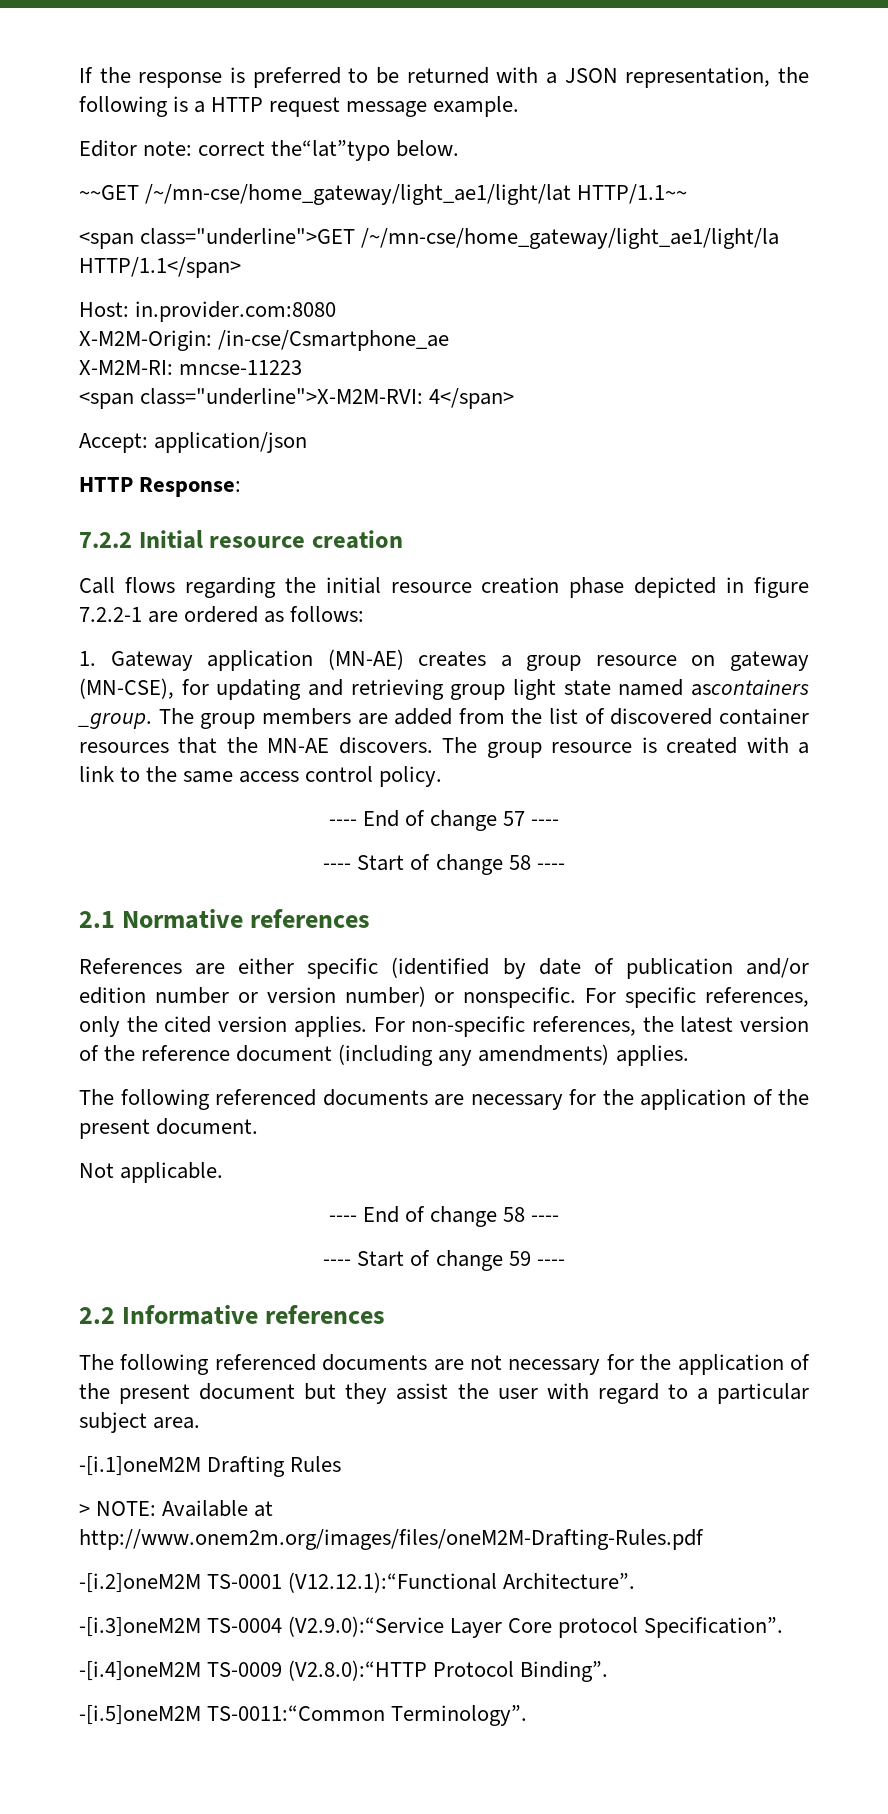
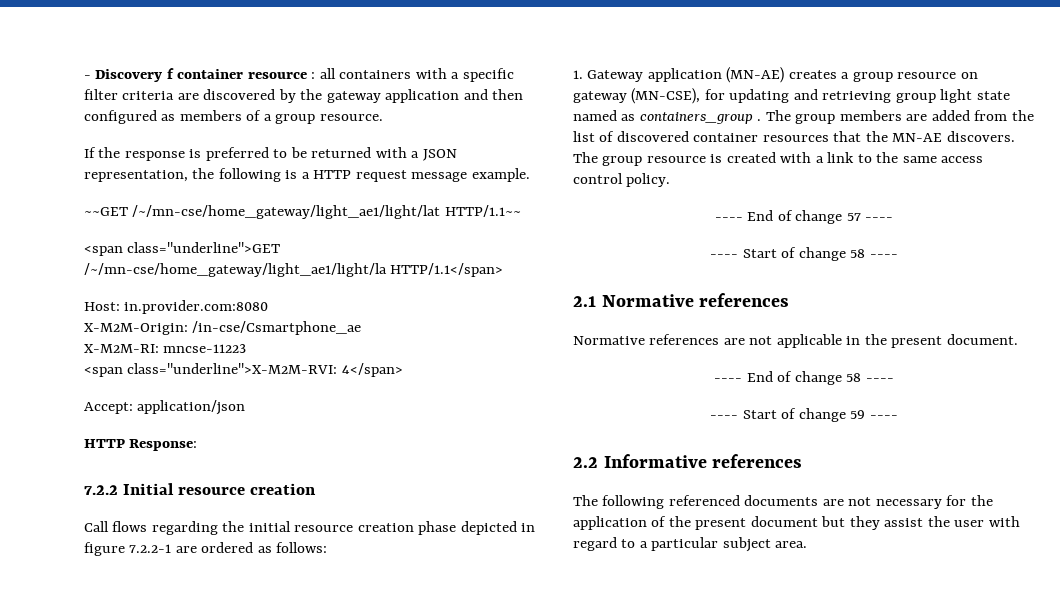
(79, 75) none -> [84,68,514,82] [84,89,524,103] [84,110,383,124] - Discovery f container resource : all containers with a specific filter criteria are discovered by the gateway application and then configured as members of a group resource. //
[79,140,460,161] // Editor note: correct the“lat”typo below. -> (530, 175) none
[691,679,809,696] [78,713,152,729] ascontainers _group. -> [621,112,762,124] as containers_group .
[79,957,809,979] [79,986,809,1008] [79,1016,809,1037] [79,1044,689,1066] [79,1089,773,1110] References are either specific (identified by date of publication and/or edition number or version number) or nonspecific. For specific references, only the cited version applies. For non-specific references, the latest version of the reference document (including any amendments) applies. // The following referenced documents are necessary for the application of -> [573,334,861,348] Normative references are not applicable in
[79,1162,224,1183] // Not applicable. -> (1018, 339) none
[79,1456,342,1477] [79,1500,274,1517] [79,1529,704,1550] [79,1572,636,1593] [79,1616,784,1638] [79,1660,609,1682] [79,1705,528,1726] // -[i.1]oneM2M Drafting Rules // > NOTE: Available at http://www.onem2m.org/images/files/oneM2M-Drafting-Rules.pdf // -[i.2]oneM2M TS-0001 (V12.12.1):“Functional Architecture”. // -[i.3]oneM2M TS-0004 (V2.9.0):“Service Layer Core protocol Specification”. // -[i.4]oneM2M TS-0009 (V2.8.0):“HTTP Protocol Binding”. // -[i.5]oneM2M TS-0011:“Common Terminology”. -> (808, 544) none

